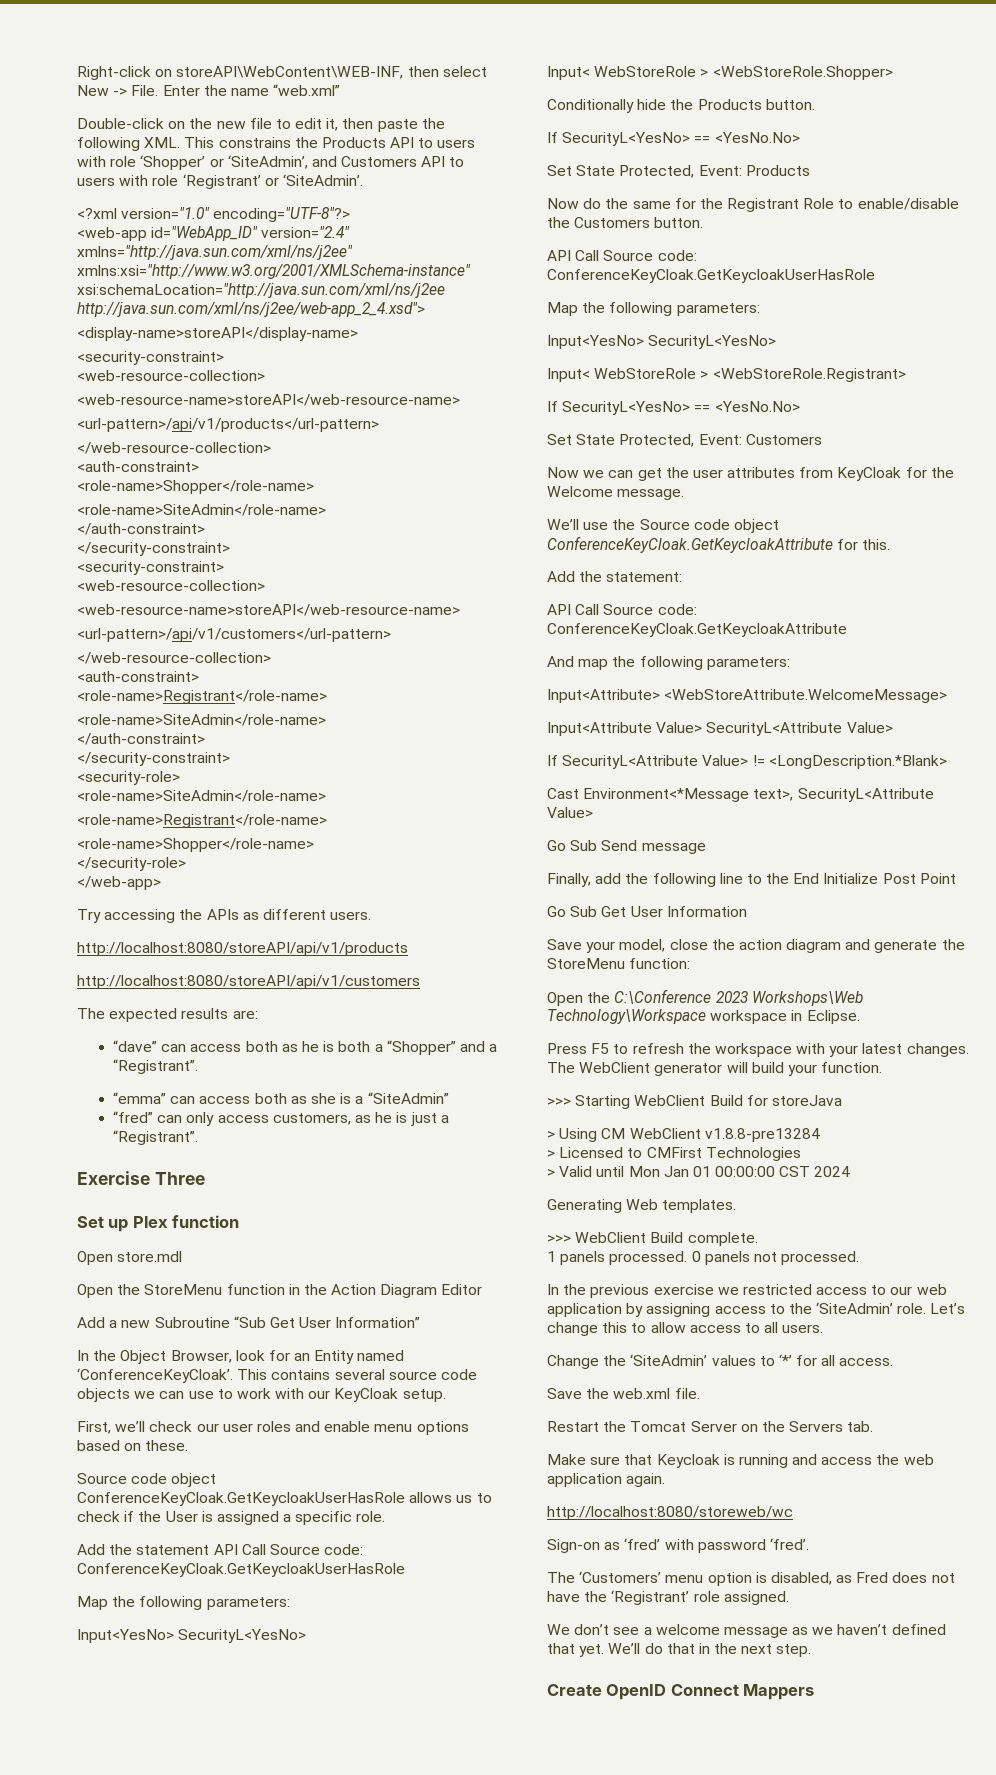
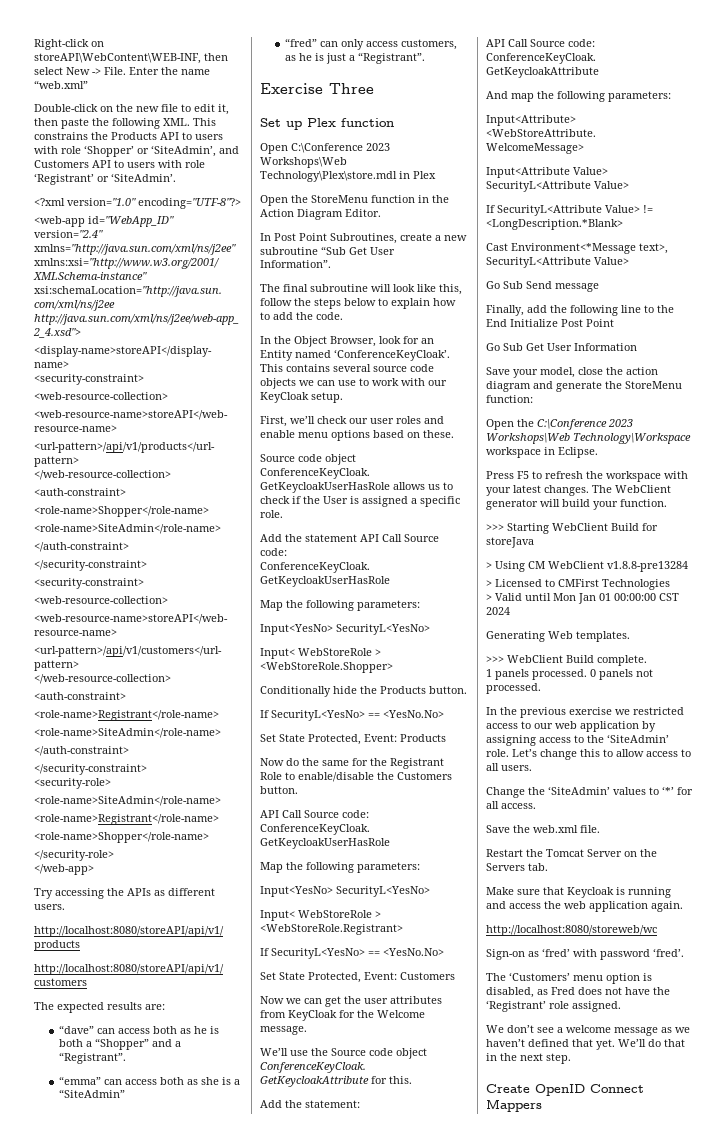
[117,1251,183,1262] store.mdl -> [291,143,390,153] [260,157,347,168] [260,171,436,182] C:\Conference 2023 Workshops\Web Technology\Plex\store.mdl in Plex
[441,1284,483,1295] [77,1317,105,1328] Editor // Add -> [345,209,381,217] [260,233,432,244] Editor. // In Post Point Subroutines, create
[154,1317,230,1328] Subroutine -> [260,247,318,255] subroutine
[335,1317,421,1328] Information” -> [260,260,331,268] [260,284,462,295] [260,298,456,309] [260,312,343,320] Information”. // The final subroutine will look like this, follow the steps below to explain how to add the code.

